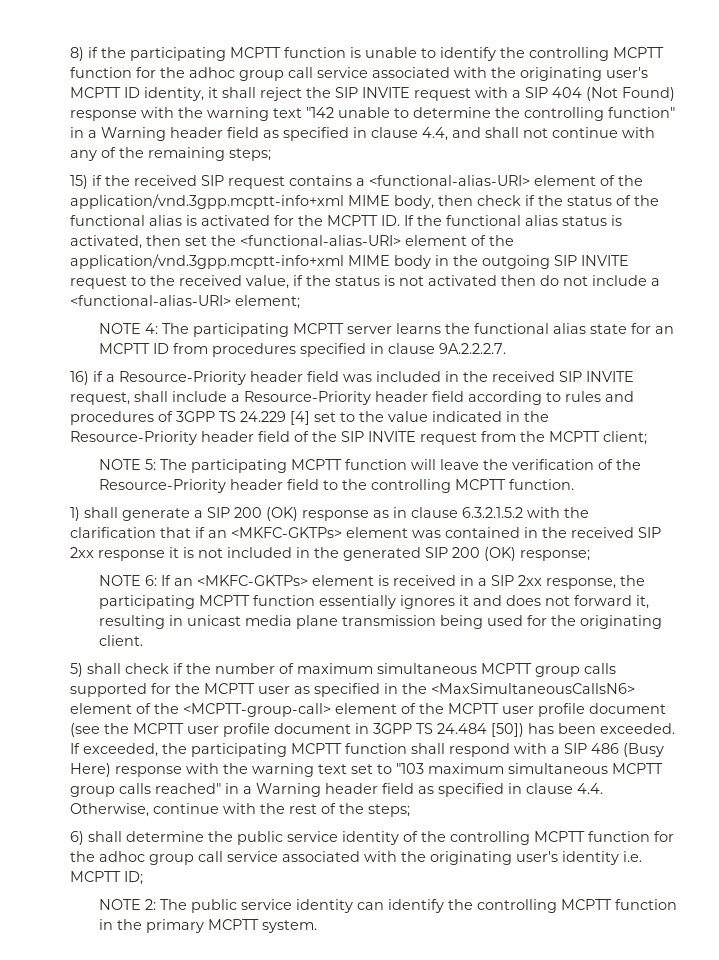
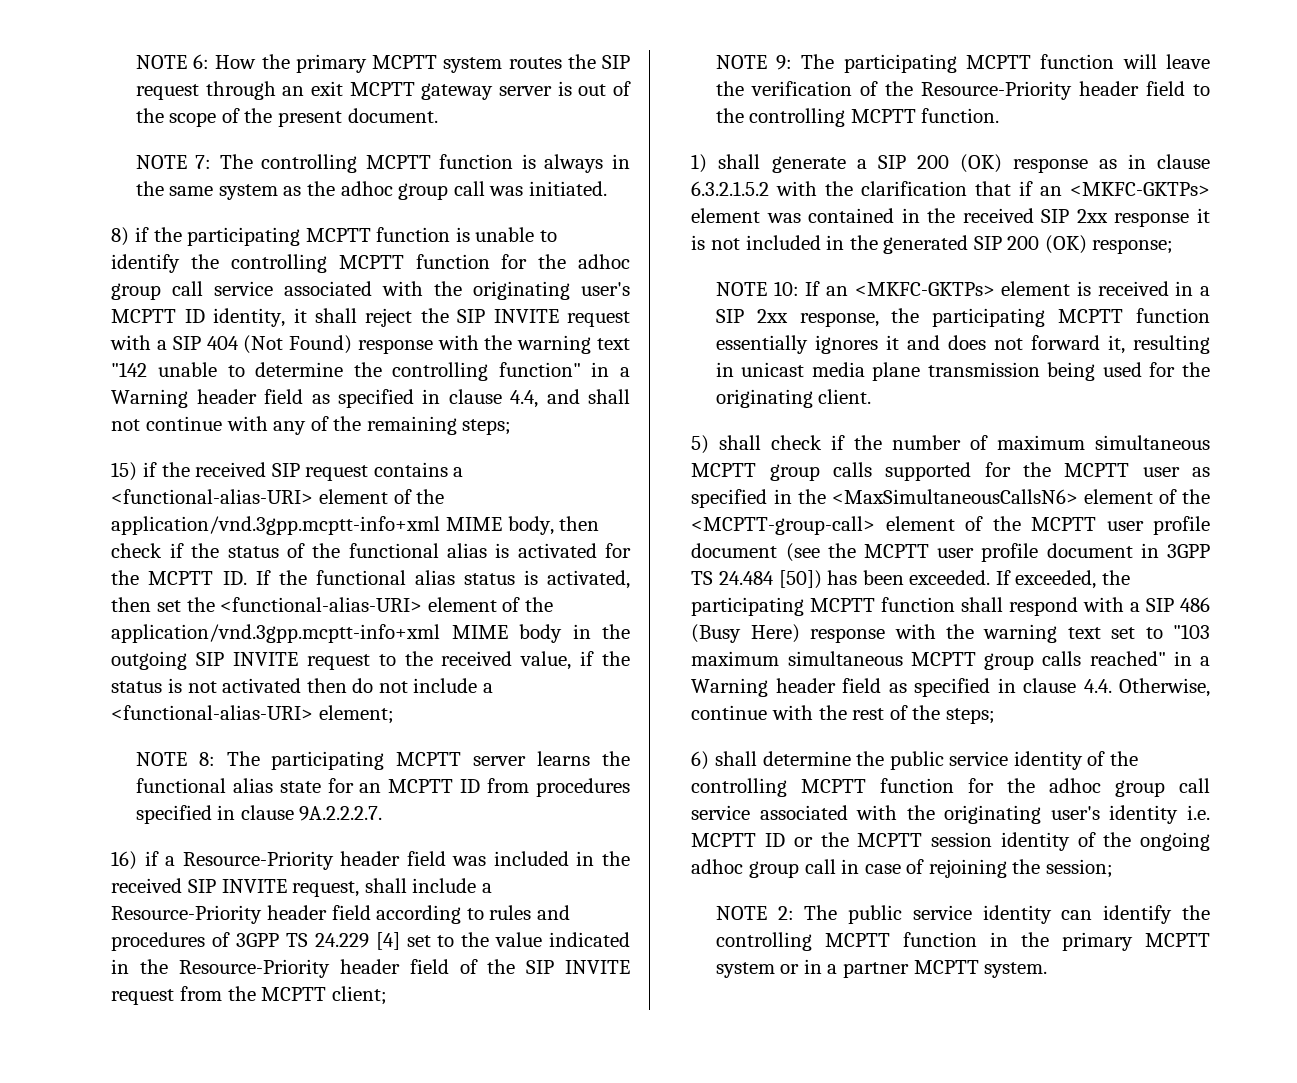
(69, 54) none -> [135,54,630,73] [135,81,631,100] [135,108,438,127] [135,154,631,173] [135,181,607,200] NOTE 6: How the primary MCPTT system routes the SIP request through an exit MCPTT gateway server is out of the scope of the present document. // NOTE 7: The controlling MCPTT function is always in the same system as the adhoc group call was initiated. //
[144,323,158,334] 4: -> [198,752,215,766] 8:
[144,459,156,470] 5: -> [776,55,793,70] 9:
[144,575,157,586] 6: -> [773,281,799,296] 10:
[123,871,143,885] ID; -> [765,832,1210,851] [691,859,1113,878] ID or the MCPTT session identity of the ongoing adhoc group call in case of rejoining the session;
(259, 924) none -> [715,959,979,978] system or in a partner MCPTT

